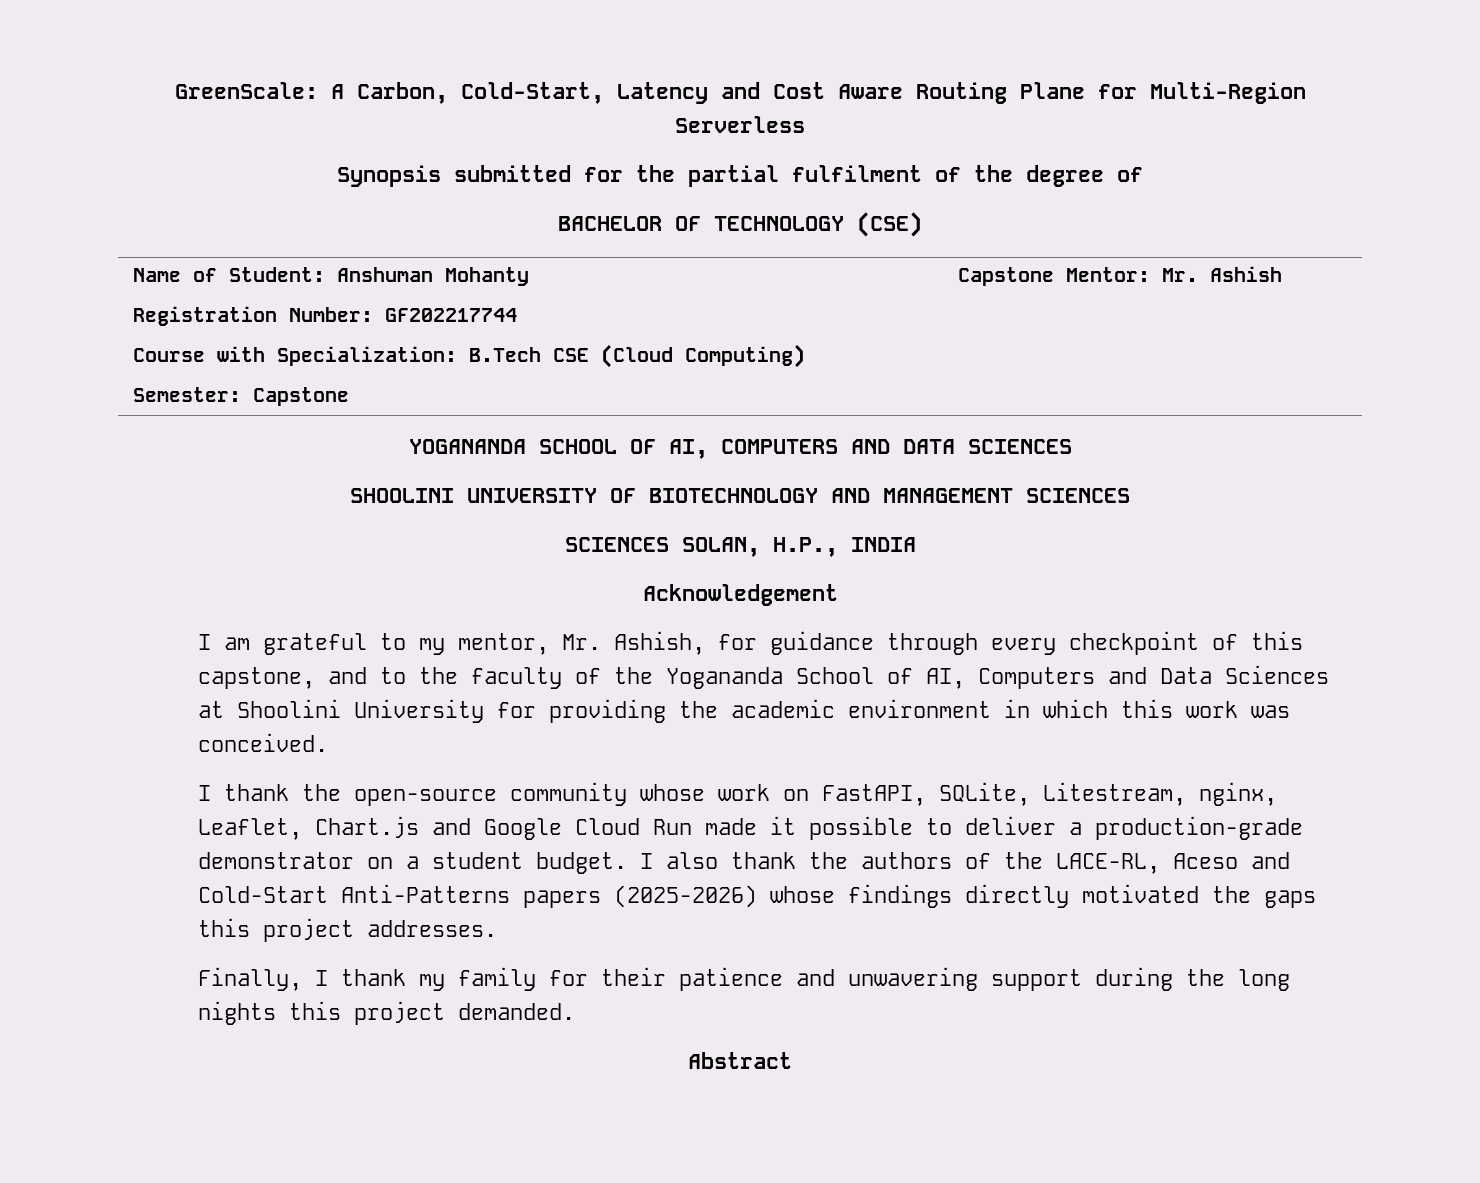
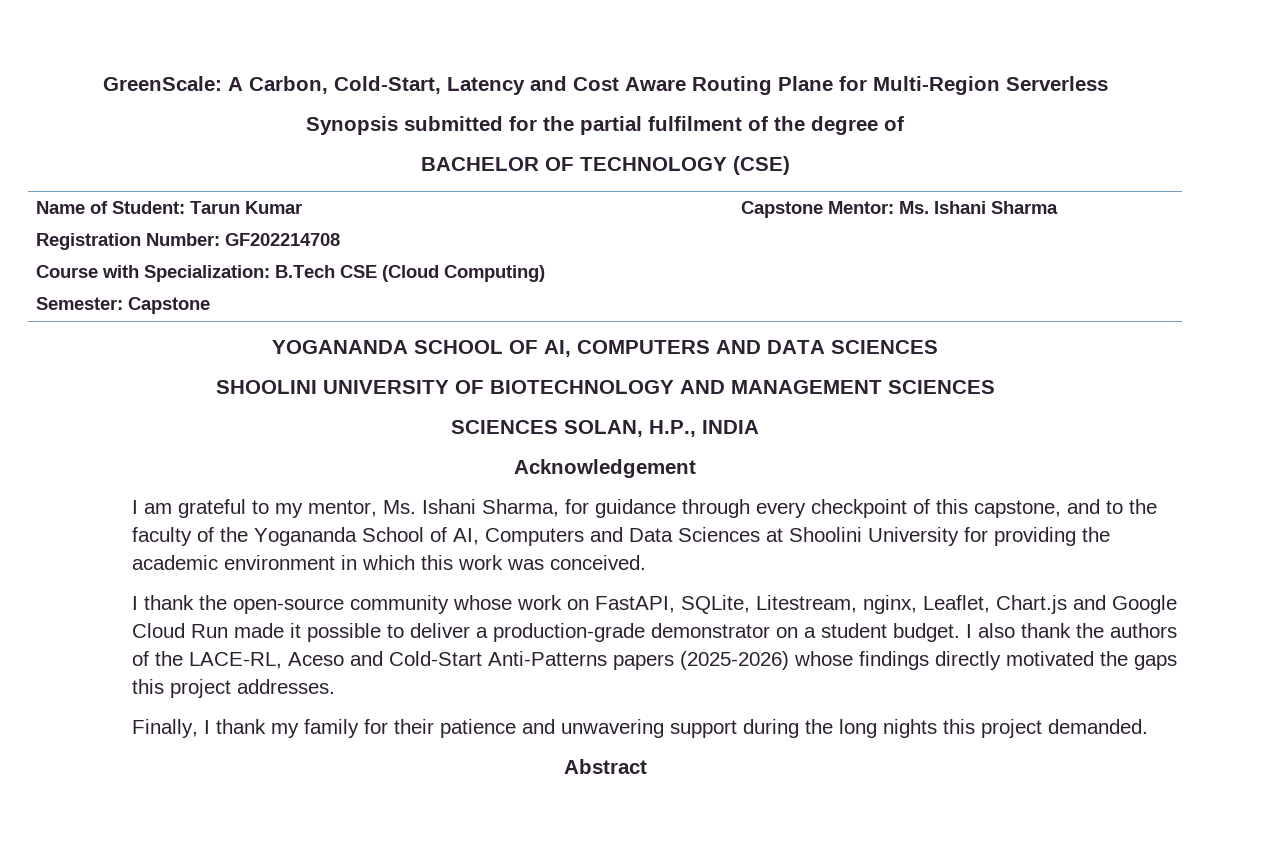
[337,267,530,286] Anshuman Mohanty -> [190,201,303,214] Tarun Kumar
[385,308,518,322] GF202217744 -> [225,233,341,246] GF202214708
[1162,266,1283,282] Mr. Ashish -> [899,201,1059,214] Ms. Ishani Sharma
[561,631,705,655] Mr. Ashish, -> [383,499,560,517] Ms. Ishani Sharma,

